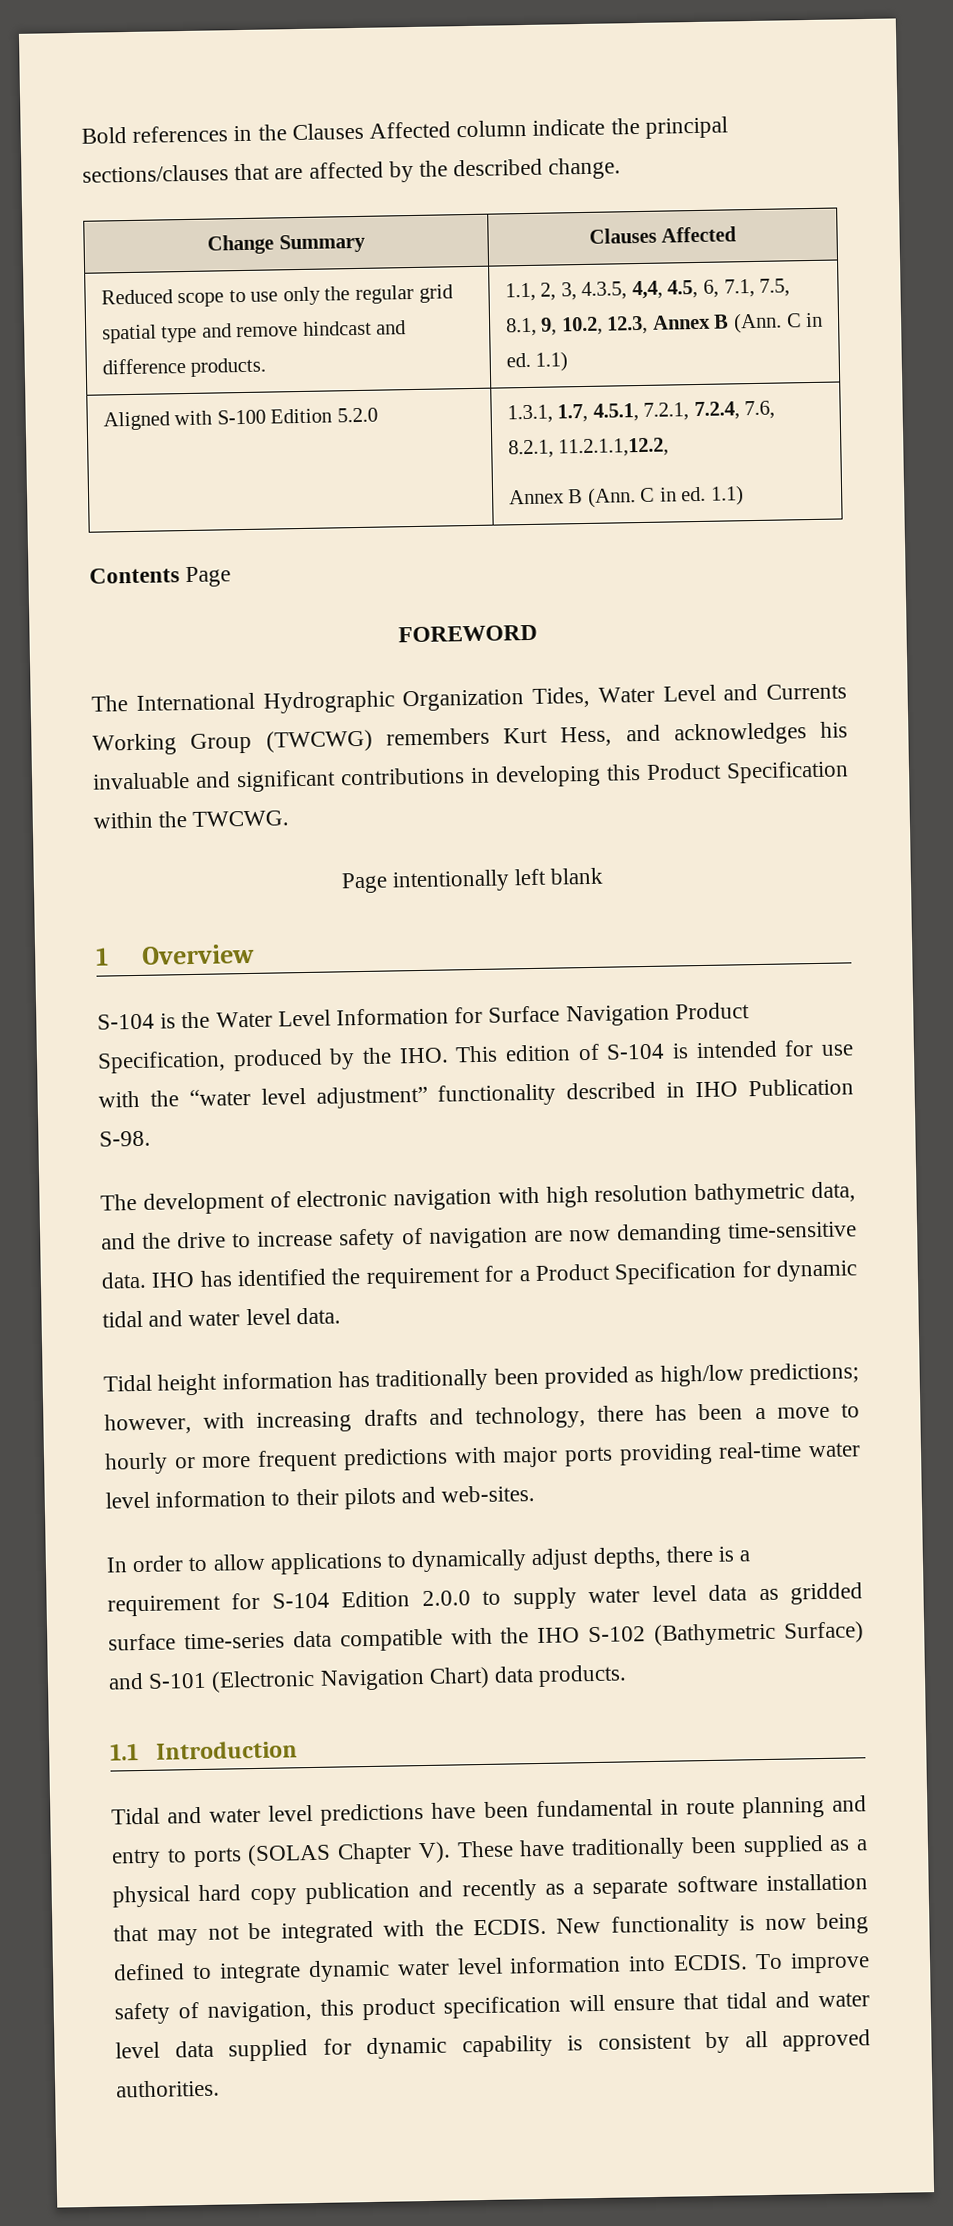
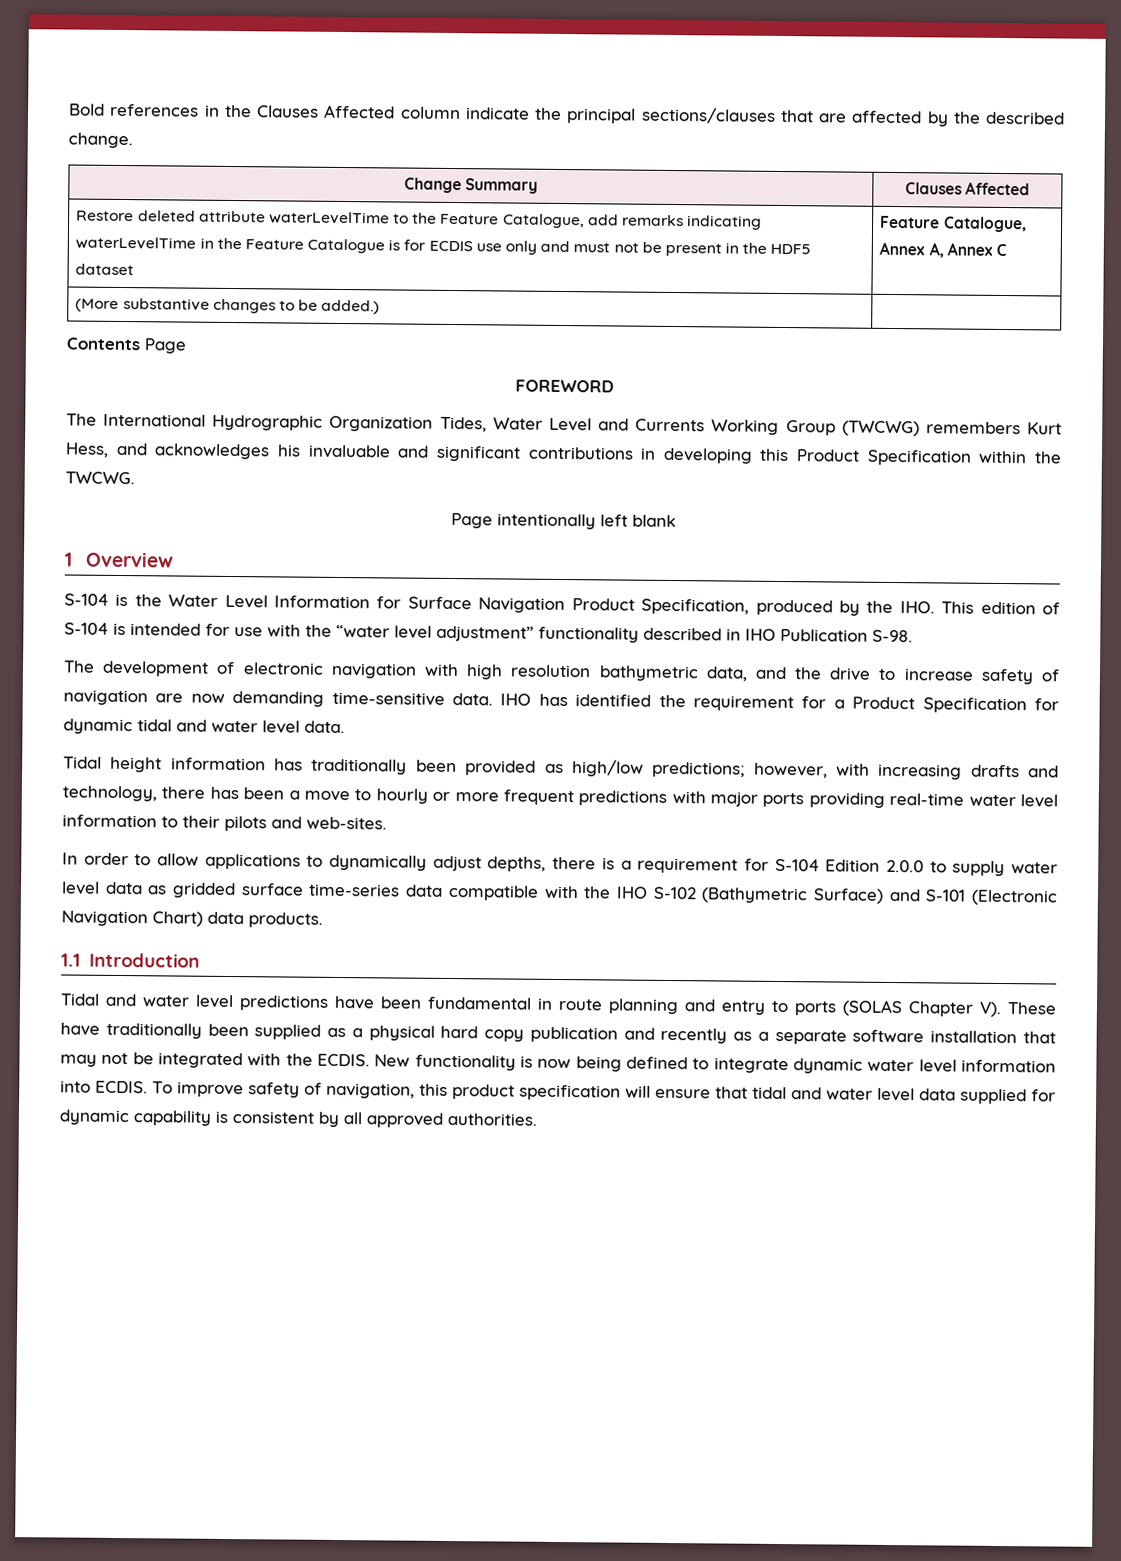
[100,284,453,308] [101,320,407,344] [101,357,267,377] [504,278,791,302] [504,312,824,337] [505,351,569,372] [102,407,378,431] [506,400,776,424] [507,437,670,459] [508,485,744,508] Reduced scope to use only the regular grid spatial type and remove hindcast and difference products. | 1.1, 2, 3, 4.3.5, 4,4, 4.5, 6, 7.1, 7.5, 8.1, 9, 10.2, 12.3, Annex B (Ann. C in ed. 1.1) // Aligned with S-100 Edition 5.2.0 | 1.3.1, 1.7, 4.5.1, 7.2.1, 7.2.4, 7.6, 8.2.1, 11.2.1.1,12.2, // Annex B (Ann. C in ed. 1.1) -> [76,210,763,230] [75,236,812,257] [75,263,135,276] [880,215,1027,233] [879,241,1007,258] [75,298,381,315] Restore deleted attribute waterLevelTime to the Feature Catalogue, add remarks indicating waterLevelTime in the Feature Catalogue is for ECDIS use only and must not be present in the HDF5 dataset | Feature Catalogue, Annex A, Annex C // (More substantive changes to be added.) |

